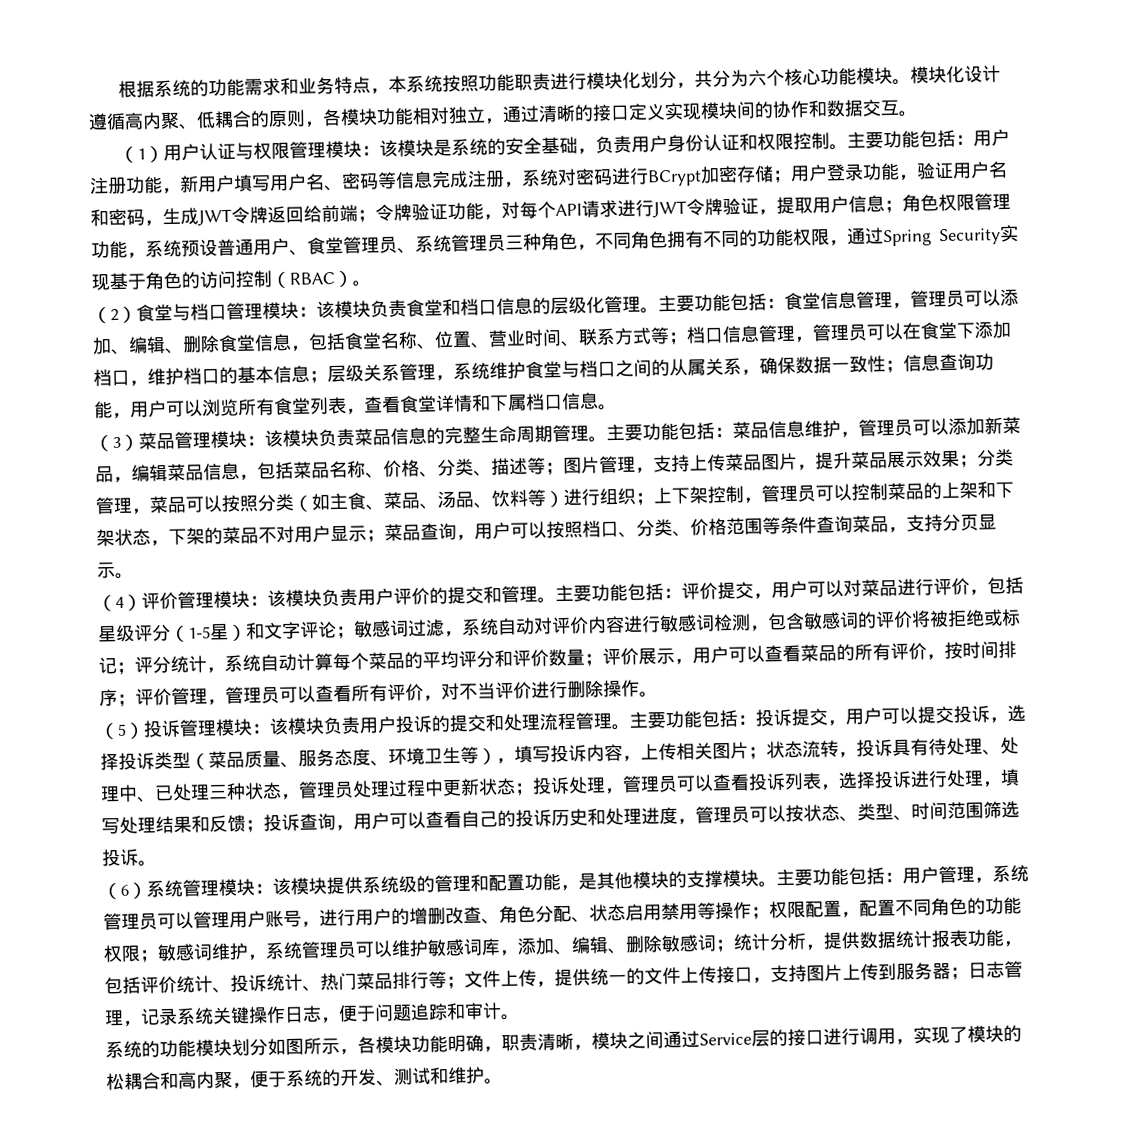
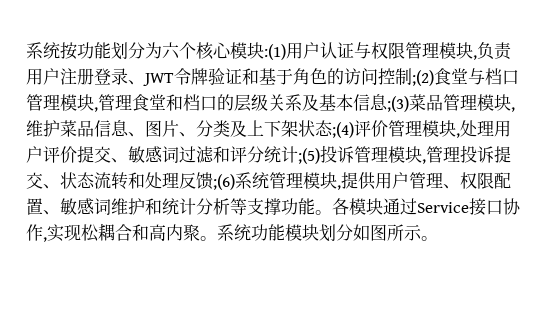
[117,65,1001,98] [88,99,918,131] [118,146,164,163] 根据系统的功能需求和业务特点，本系统按照功能职责进行模块化划分，共分为六个核心功能模块。模块化设计遵循高内聚、低耦合的原则，各模块功能相对独立，通过清晰的接口定义实现模块间的协作和数据交互。 // （1） -> [26,42,286,60] 系统按功能划分为六个核心模块:(1)
[360,128,1010,158] [89,160,1008,195] [90,193,1011,227] [91,224,1019,259] [91,274,111,291] ：该模块是系统的安全基础，负责用户身份认证和权限控制。主要功能包括：用户注册功能，新用户填写用户名、密码等信息完成注册，系统对密码进行BCrypt加密存储；用户登录功能，验证用户名和密码，生成JWT令牌返回给前端；令牌验证功能，对每个API请求进行JWT令牌验证，提取用户信息；角色权限管理功能，系统预设普通用户、食堂管理员、系统管理员三种角色，不同角色拥有不同的功能权限，通过Spring Security实现 -> [473,42,512,60] [26,68,259,86] ,负责用户注册登录、JWT令牌验证和
[271,270,371,289] [92,306,137,324] （RBAC）。 // （2） -> [412,70,434,86] ;(2)
[298,288,1019,319] [92,320,1012,356] [93,353,994,387] [94,392,617,420] [94,416,1021,452] [95,448,1014,484] [95,481,1014,515] [96,513,997,547] [96,562,134,580] [97,576,1024,612] [98,608,1021,643] [98,640,1017,675] [99,679,658,707] [99,704,1026,740] [100,736,1019,771] [100,768,1020,803] [101,800,1020,835] [102,848,157,867] [102,864,1029,900] [103,896,1022,931] [103,929,1022,963] [104,960,1023,995] [104,1002,520,1027] [105,1040,160,1059] ：该模块负责食堂和档口信息的层级化管理。主要功能包括：食堂信息管理，管理员可以添加、编辑、删除食堂信息，包括食堂名称、位置、营业时间、联系方式等；档口信息管理，管理员可以在食堂下添加档口，维护档口的基本信息；层级关系管理，系统维护食堂与档口之间的从属关系，确保数据一致性；信息查询功能，用户可以浏览所有食堂列表，查看食堂详情和下属档口信息。 // （3）菜品管理模块：该模块负责菜品信息的完整生命周期管理。主要功能包括：菜品信息维护，管理员可以添加新菜品，编辑菜品信息，包括菜品名称、价格、分类、描述等；图片管理，支持上传菜品图片，提升菜品展示效果；分类管理，菜品可以按照分类（如主食、菜品、汤品、饮料等）进行组织；上下架控制，管理员可以控制菜品的上架和下架状态，下架的菜品不对用户显示；菜品查询，用户可以按照档口、分类、价格范围等条件查询菜品，支持分页显示。 // （4）评价管理模块：该模块负责用户评价的提交和管理。主要功能包括：评价提交，用户可以对菜品进行评价，包括星级评分（1-5星）和文字评论；敏感词过滤，系统自动对评价内容进行敏感词检测，包含敏感词的评价将被拒绝或标记；评分统计，系统自动计算每个菜品的平均评分和评价数量；评价展示，用户可以查看菜品的所有评价，按时间排序；评价管理，管理员可以查看所有评价，对不当评价进行删除操作。 // （5）投诉管理模块：该模块负责用户投诉的提交和处理流程管理。主要功能包括：投诉提交，用户可以提交投诉，选择投诉类型（菜品质量、服务态度、环境卫生等），填写投诉内容，上传相关图片；状态流转，投诉具有待处理、处理中、已处理三种状态，管理员处理过程中更新状态；投诉处理，管理员可以查看投诉列表，选择投诉进行处理，填写处理结果和反馈；投诉查询，用户可以查看自己的投诉历史和处理进度，管理员可以按状态、类型、时间范围筛选投诉。 // （6）系统管理模块：该模块提供系统级的管理和配置功能，是其他模块的支撑模块。主要功能包括：用户管理，系统管理员可以管理用户账号，进行用户的增删改查、角色分配、状态启用禁用等操作；权限配置，配置不同角色的功能权限；敏感词维护，系统管理员可以维护敏感词库，添加、编辑、删除敏感词；统计分析，提供数据统计报表功能，包括评价统计、投诉统计、热门菜品排行等；文件上传，提供统一的文件上传接口，支持图片上传到服务器；日志管理，记录系统关键操作日志，便于问题追踪和审计。 // 系统的 -> [94,94,515,112] [26,120,511,138] [26,145,511,164] [26,172,511,190] [26,198,521,216] [26,223,251,242] ,管理食堂和档口的层级关系及基本信息;(3)菜品管理模块,维护菜品信息、图片、分类及上下架状态;(4)评价管理模块,处理用户评价提交、敏感词过滤和评分统计;(5)投诉管理模块,管理投诉提交、状态流转和处理反馈;(6)系统管理模块,提供用户管理、权限配置、敏感词维护和统计分析等支撑功能。各模块通过Service接口协作,实现松耦合和高内聚。系统
[339,1024,1022,1056] [106,1066,485,1091] ，各模块功能明确，职责清晰，模块之间通过Service层的接口进行调用，实现了模块的松耦合和高内聚，便于系统的开发、测试和维护 -> (422, 232) none

